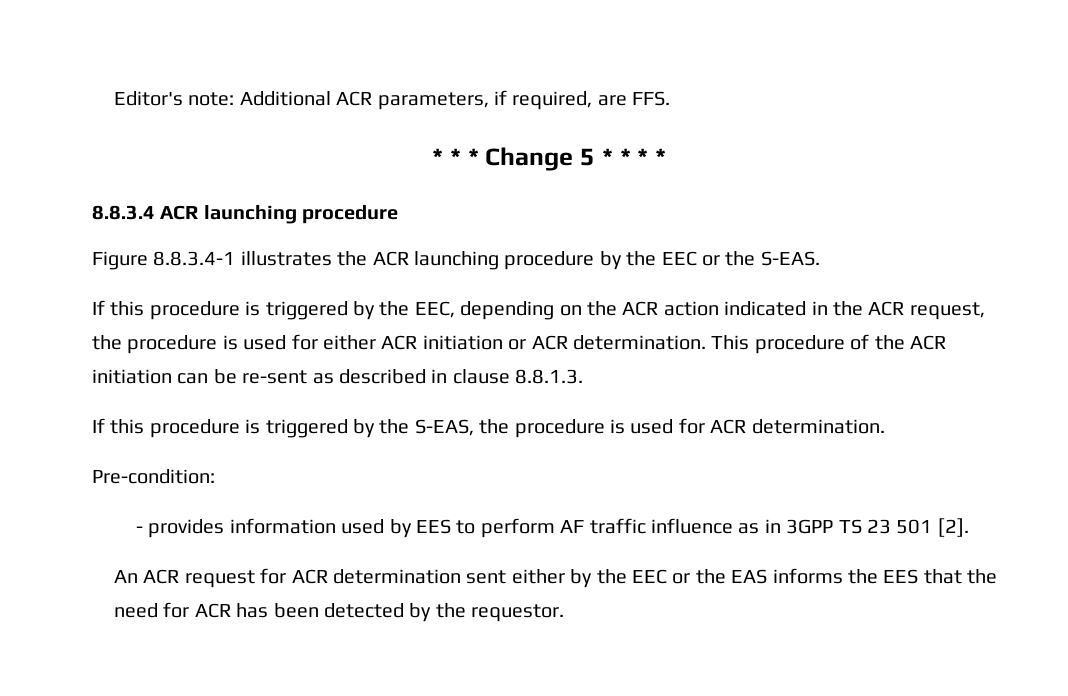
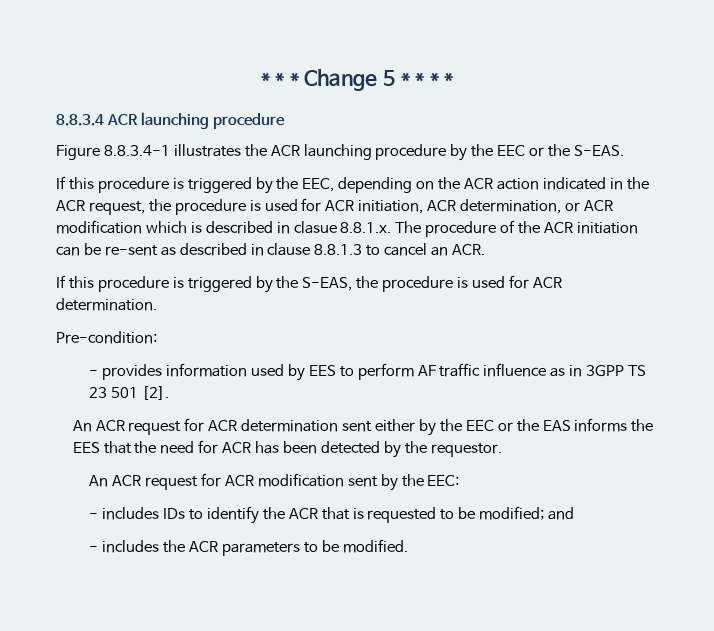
[114,90,671,110] Editor's note: Additional ACR parameters, if required, are FFS. // -> (260, 78) none
[323,335,750,350] either ACR initiation or ACR determination. This -> [325,199,613,214] [56,220,422,234] ACR initiation, ACR determination, or ACR modification which is described in clasue 8.8.1.x. The
[515,369,584,384] 8.8.1.3. -> [314,243,486,256] 8.8.1.3 to cancel an ACR.
(565, 613) none -> [89,473,460,491] [89,506,575,524] [89,539,408,556] // An ACR request for ACR modification sent by the EEC: // - includes IDs to identify the ACR that is requested to be modified; and // - includes the ACR parameters to be modified.

